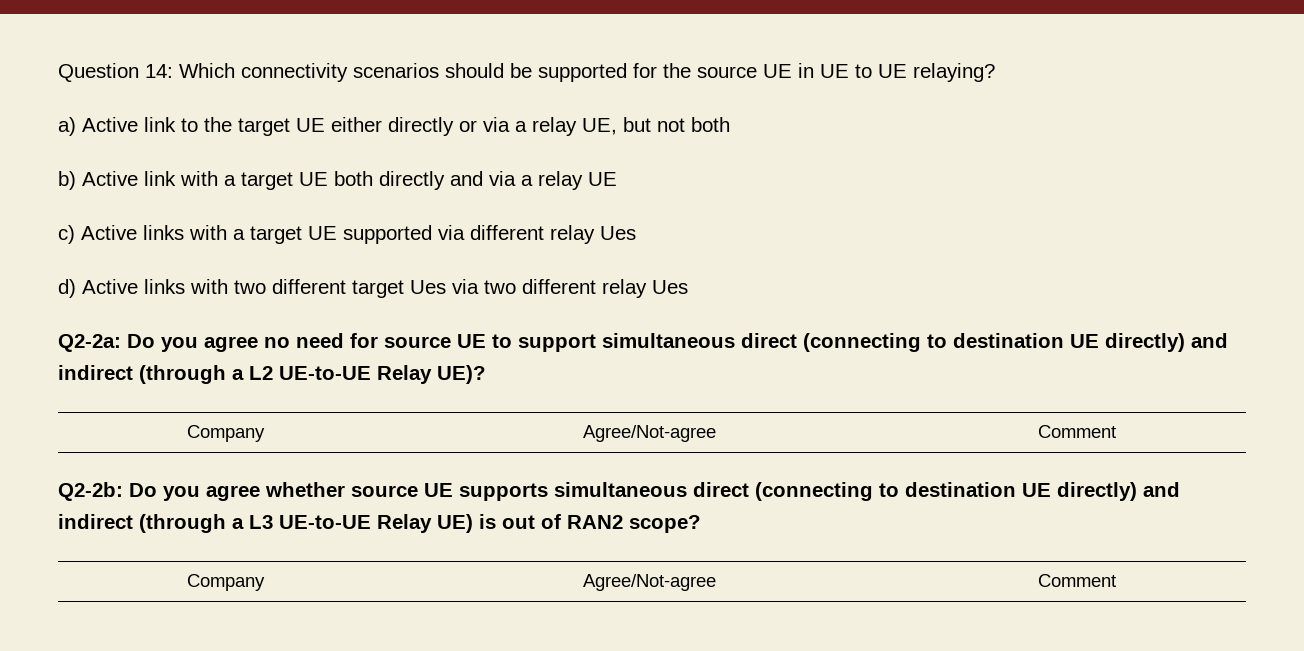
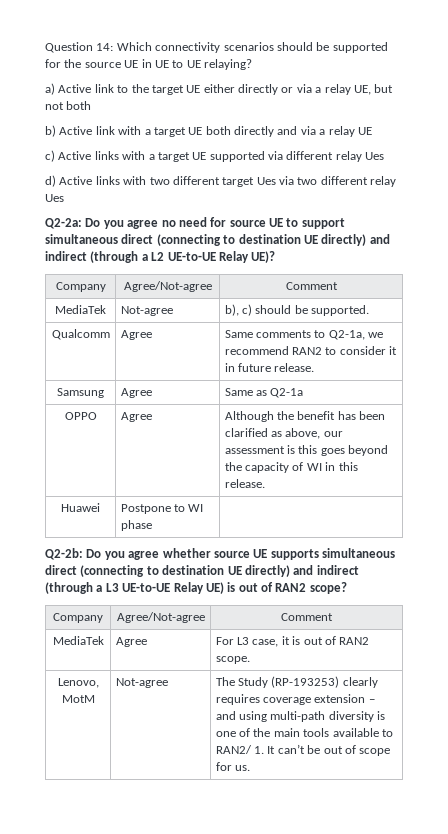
(1116, 431) none -> [55,305,106,314] [120,306,173,316] [224,304,370,316] [51,329,110,340] [120,330,152,340] [224,330,384,340] [224,346,398,355] [224,363,315,372] [57,388,104,398] [120,388,152,398] [224,388,304,398] [64,412,97,420] [120,412,152,422] [224,411,386,422] [224,428,343,439] [224,445,389,456] [224,462,358,473] [224,479,265,488] [61,503,100,512] [120,504,204,514] [120,520,152,531] // MediaTek | Not-agree | b), c) should be supported. // Qualcomm | Agree | Same comments to Q2-1a, we recommend RAN2 to consider it in future release. // Samsung | Agree | Same as Q2-1a // OPPO | Agree | Although the benefit has been clarified as above, our assessment is this goes beyond the capacity of WI in this release. // Huawei | Postpone to WI phase |
(1116, 580) none -> [52,636,104,645] [115,637,147,647] [215,636,370,647] [215,656,250,664] [57,678,99,688] [61,695,95,703] [115,678,168,688] [215,676,378,688] [215,694,375,705] [215,711,386,722] [215,728,393,737] [215,744,391,756] [215,762,251,771] // MediaTek | Agree | For L3 case, it is out of RAN2 scope. // Lenovo, MotM | Not-agree | The Study (RP-193253) clearly requires coverage extension – and using multi-path diversity is one of the main tools available to RAN2/ 1. It can’t be out of scope for us.

